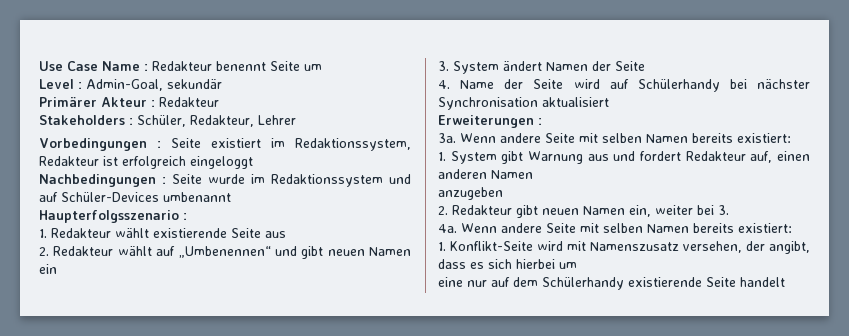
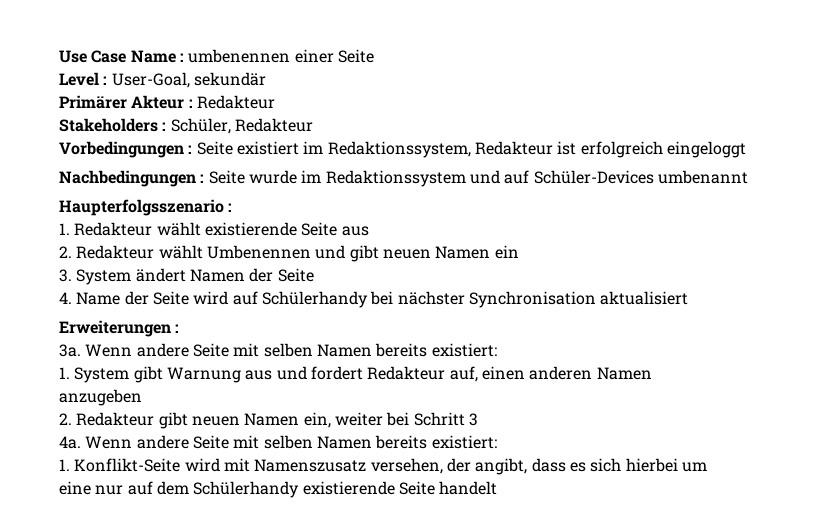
[152,61,322,71] Redakteur benennt Seite um -> [188,49,374,63] umbenennen einer Seite
[86,79,163,91] Admin-Goal, -> [111,72,190,88] User-Goal,
[190,115,296,127] Redakteur, Lehrer -> [234,118,313,132] Redakteur
[156,246,271,258] auf „Umbenennen“ -> [206,245,311,259] Umbenennen
[718,205,729,215] 3. -> [413,412,478,426] Schritt 3

